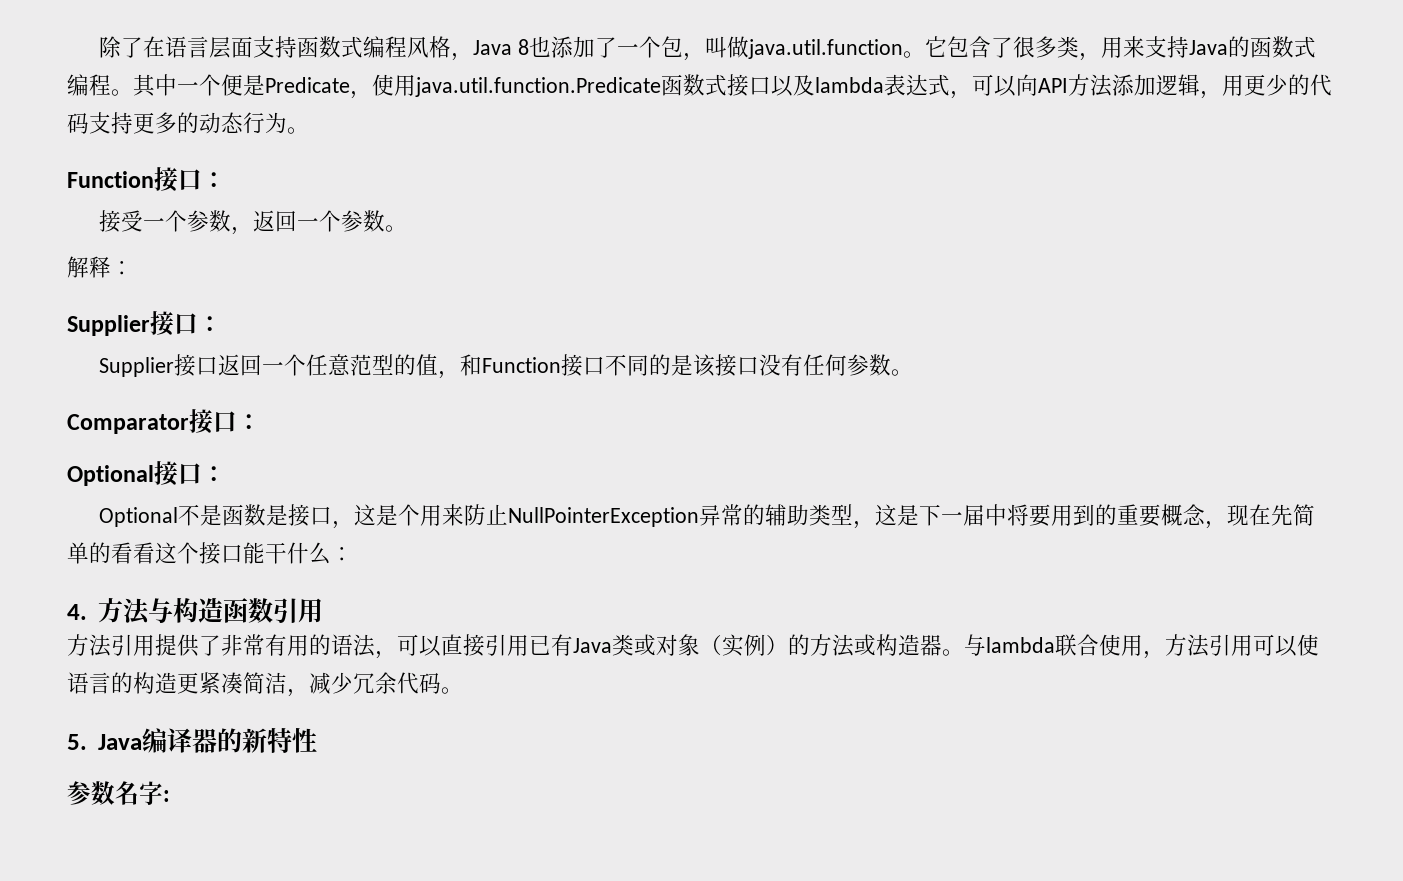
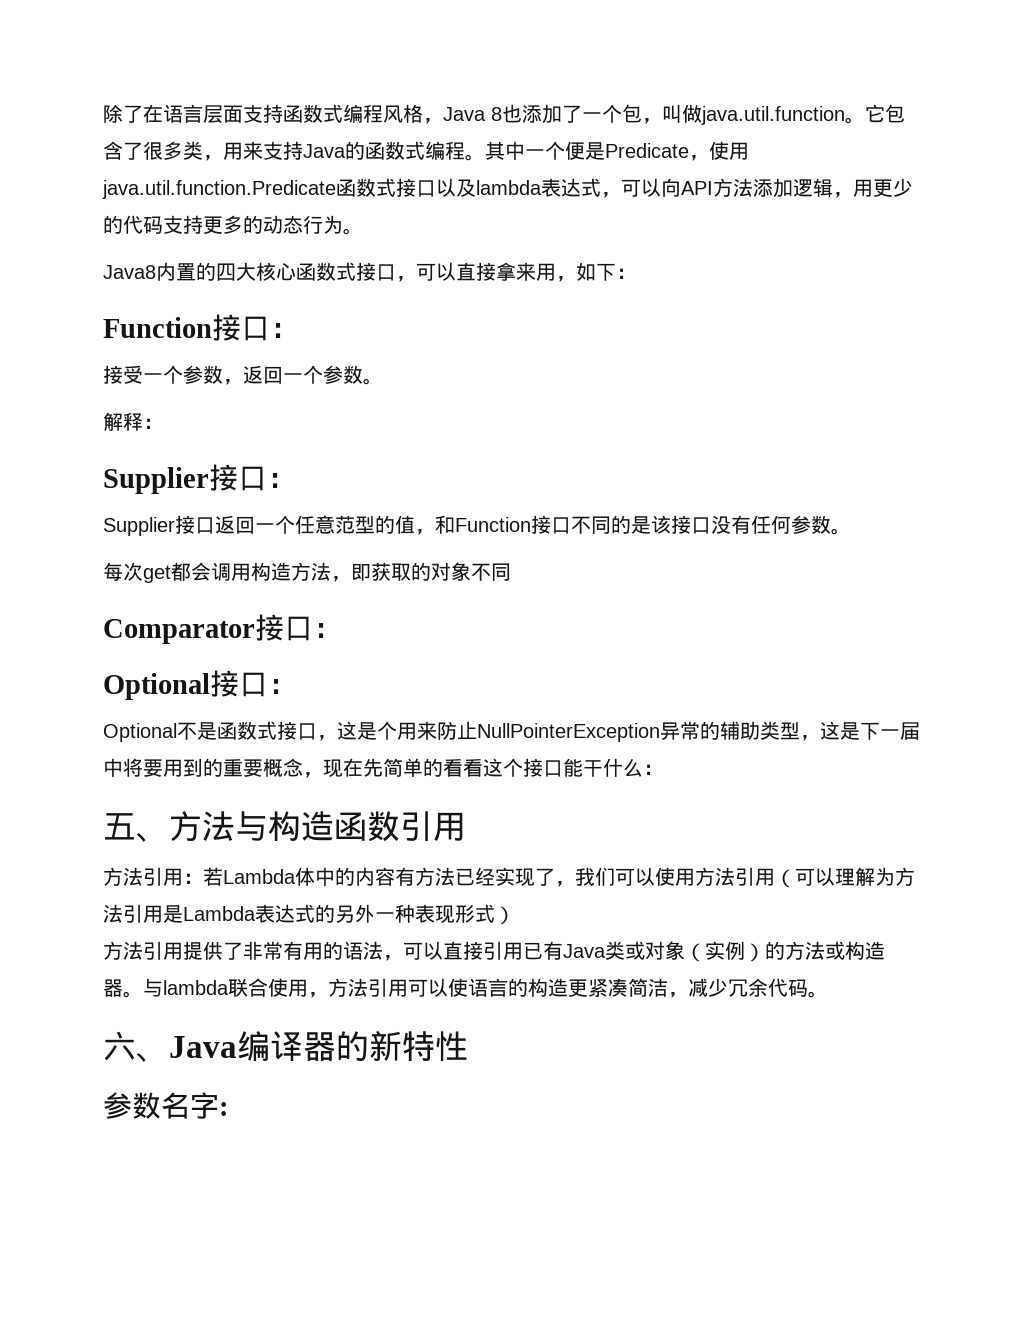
(309, 130) none -> [103,262,636,282] // Java8内置的四大核心函数式接口，可以直接拿来用，如下：
(914, 372) none -> [103,562,511,583] // 每次get都会调用构造方法，即获取的对象不同
[266,504,289,526] 是 -> [257,721,277,740] 式
[67,604,87,620] 4. -> [103,813,169,842] 五、
(323, 610) none -> [103,867,915,888] [103,904,515,925] // 方法引用：若Lambda体中的内容有方法已经实现了，我们可以使用方法引用（可以理解为方法引用是Lambda表达式的另外一种表现形式）
[67,734,87,750] 5. -> [103,1031,169,1062] 六、

